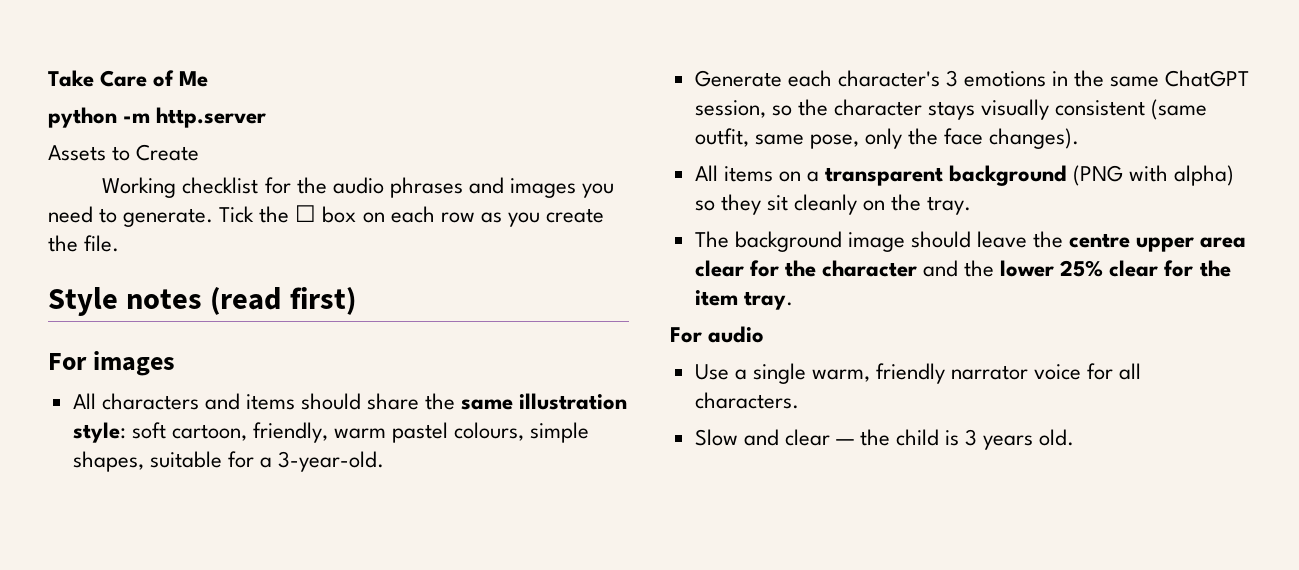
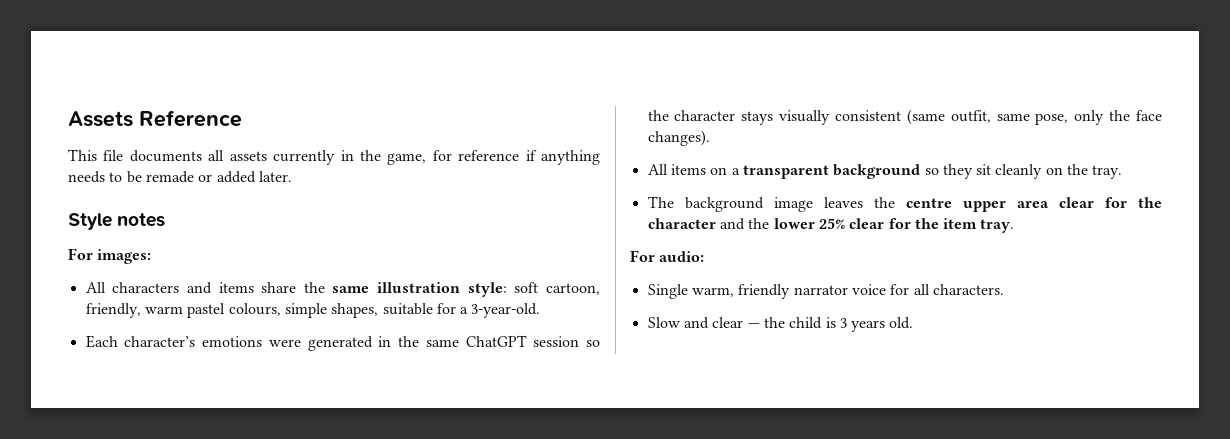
[48,70,209,87] [48,107,267,128] [48,144,200,161] [102,177,614,198] [48,205,604,227] [48,235,120,252] Take Care of Me // python -m http.server // Assets to Create // Working checklist for the audio phrases and images you need to generate. Tick the ☐ box on each row as you create the file. -> [68,110,242,127] [68,149,601,165] [68,171,292,183] Assets Reference // This file documents all assets currently in the game, for reference if anything needs to be remade or added later.
[210,287,356,315] [48,351,176,376] (read first) // For images -> [68,248,152,264] // For images:
[301,393,362,410] should -> (254, 287) none
[694,70,1047,87] Generate each character's 3 emotions -> [85,335,373,351] Each character’s emotions were generated
[694,100,766,118] session, -> [533,336,580,347] session
[1073,165,1235,186] (PNG with alpha) -> (921, 171) none
[910,231,1028,248] should leave -> [823,197,863,208] leaves
[708,326,765,343] [694,363,806,384] audio // Use a single -> [659,251,705,262] [647,284,688,299] audio: // Single

